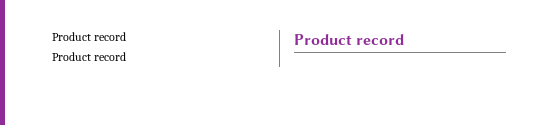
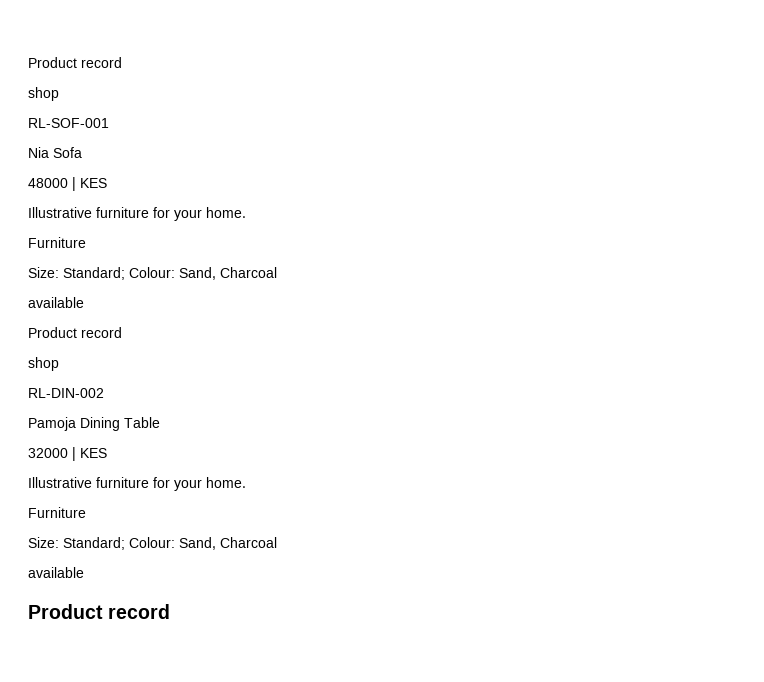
[52,32,127,41] [52,52,127,61] Product record // Product record -> [28,57,122,68] [28,87,59,101] [28,118,109,128] [28,147,82,158] [28,177,107,191] [28,207,246,221] [28,237,86,248] [28,267,277,280] [28,297,84,308] [28,327,122,338] [28,357,59,371] [28,388,104,398] [28,417,160,431] [28,447,107,461] [28,477,246,491] [28,507,86,518] [28,537,277,550] [28,567,84,578] Product record // shop // RL-SOF-001 // Nia Sofa // 48000 | KES // Illustrative furniture for your home. // Furniture // Size: Standard; Colour: Sand, Charcoal // available // Product record // shop // RL-DIN-002 // Pamoja Dining Table // 32000 | KES // Illustrative furniture for your home. // Furniture // Size: Standard; Colour: Sand, Charcoal // available

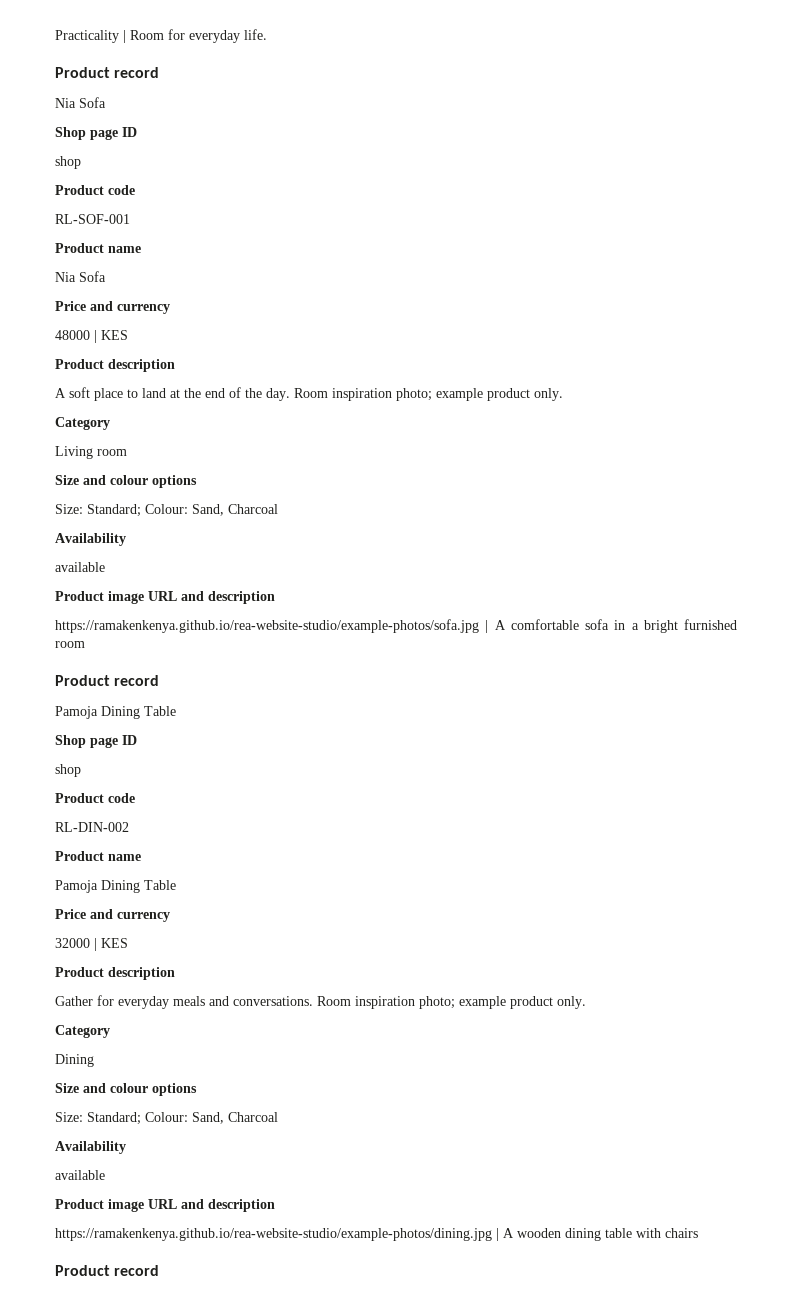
[28,57,122,68] [28,87,59,101] Product record // shop -> [55,29,267,43] [55,67,160,78] [55,97,106,108] [55,127,137,140] [55,156,81,169] [55,185,135,195] Practicality | Room for everyday life. // Product record // Nia Sofa // Shop page ID // shop // Product code
[28,147,82,158] // Nia Sofa -> [55,243,141,253] [55,271,106,282] [55,301,170,314] // Product name // Nia Sofa // Price and currency
[28,207,246,221] [28,237,86,248] [28,267,277,280] [28,297,84,308] [28,327,122,338] [28,357,59,371] [28,388,104,398] [28,417,160,431] [28,447,107,461] [28,477,246,491] [28,507,86,518] [28,537,277,550] [28,567,84,578] Illustrative furniture for your home. // Furniture // Size: Standard; Colour: Sand, Charcoal // available // Product record // shop // RL-DIN-002 // Pamoja Dining Table // 32000 | KES // Illustrative furniture for your home. // Furniture // Size: Standard; Colour: Sand, Charcoal // available -> [55,359,175,372] [55,387,563,401] [55,417,110,430] [55,446,127,459] [55,475,197,488] [55,504,278,517] [55,533,126,546] [55,562,105,572] [55,591,275,604] [55,619,737,633] [55,641,85,648] [55,675,160,686] [55,706,176,719] [55,735,137,748] [55,764,81,777] [55,793,135,803] [55,822,129,832] [55,851,141,861] [55,880,176,893] [55,909,170,922] [55,938,128,951] [55,967,175,980] [55,995,586,1009] [55,1025,110,1038] [55,1054,94,1067] [55,1083,197,1096] [55,1112,278,1125] [55,1141,126,1154] [55,1170,105,1180] [55,1199,275,1212] [55,1228,698,1241] Product description // A soft place to land at the end of the day. Room inspiration photo; example product only. // Category // Living room // Size and colour options // Size: Standard; Colour: Sand, Charcoal // Availability // available // Product image URL and description // https://ramakenkenya.github.io/rea-website-studio/example-photos/sofa.jpg | A comfortable sofa in a bright furnished room // Product record // Pamoja Dining Table // Shop page ID // shop // Product code // RL-DIN-002 // Product name // Pamoja Dining Table // Price and currency // 32000 | KES // Product description // Gather for everyday meals and conversations. Room inspiration photo; example product only. // Category // Dining // Size and colour options // Size: Standard; Colour: Sand, Charcoal // Availability // available // Product image URL and description // https://ramakenkenya.github.io/rea-website-studio/example-photos/dining.jpg | A wooden dining table with chairs

